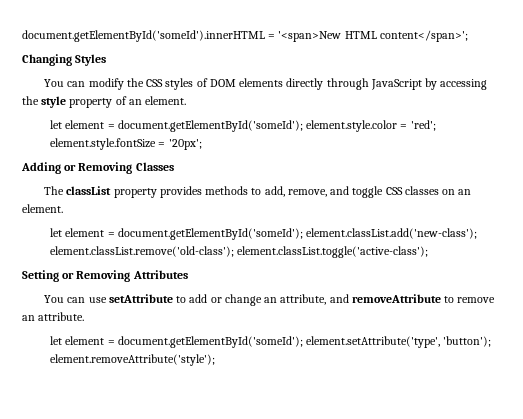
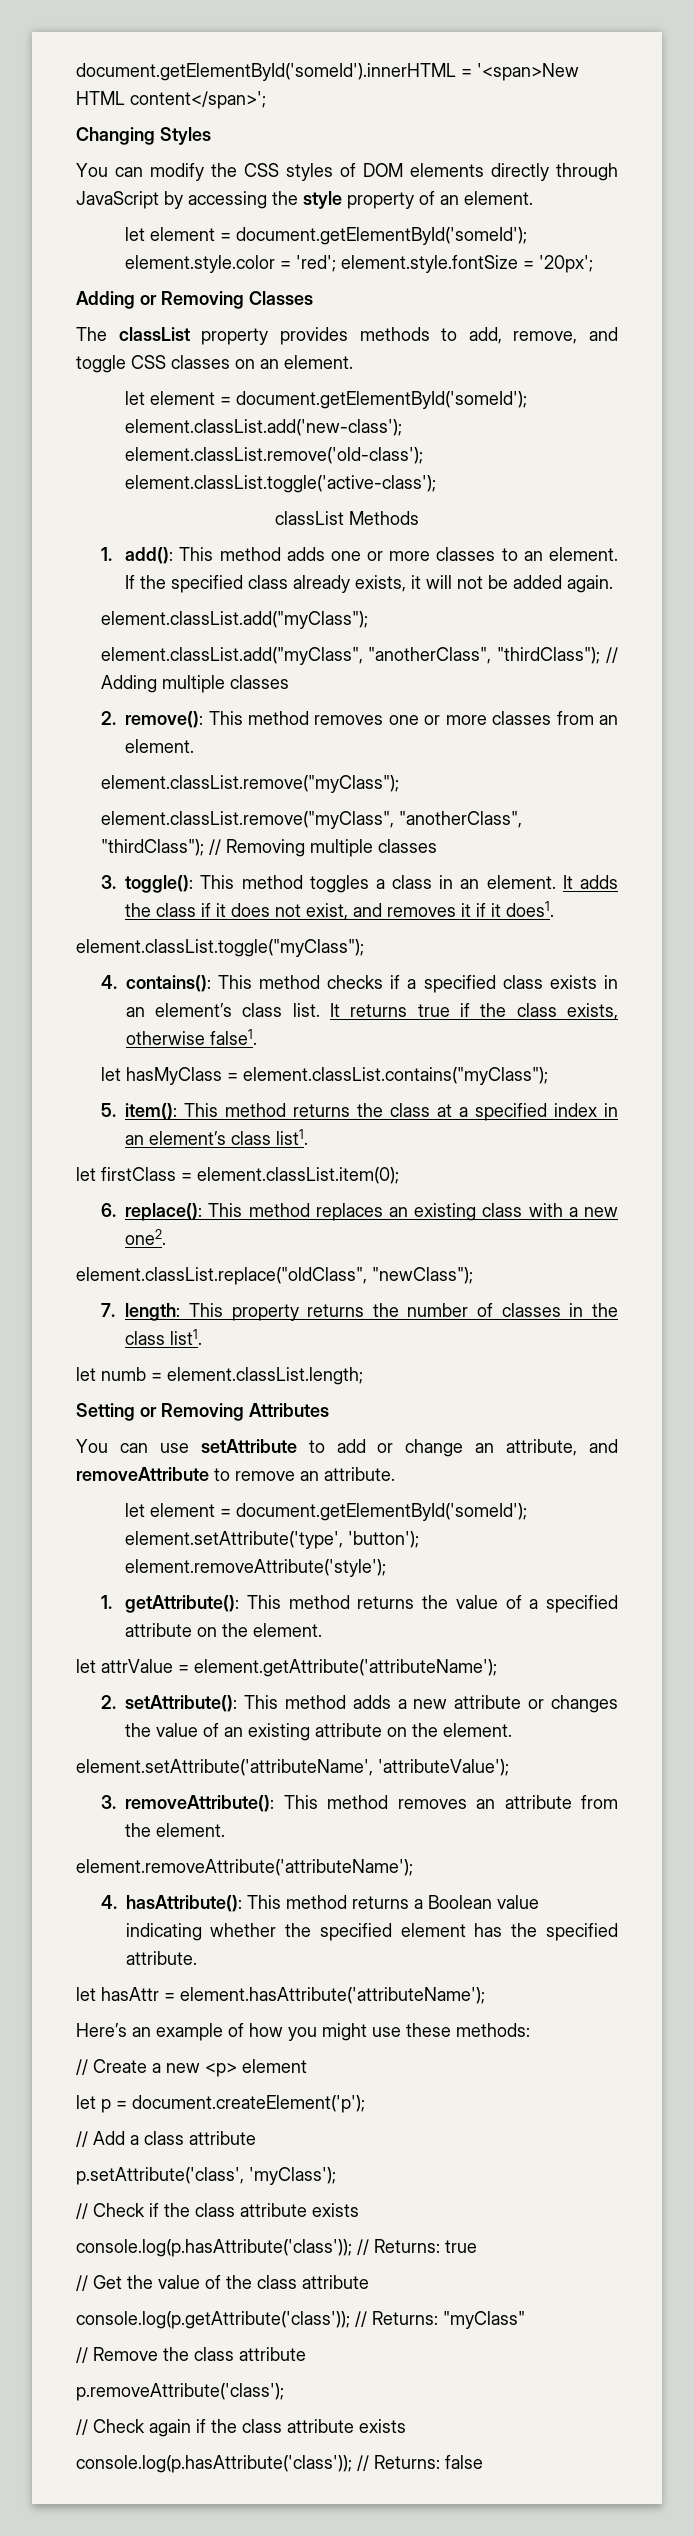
(429, 252) none -> [275,511,419,525] [100,547,618,564] [125,575,614,593] [100,611,368,629] [100,647,618,665] [100,675,289,693] [100,711,618,728] [125,739,195,753] [100,775,399,793] [100,811,522,829] [100,839,437,857] [100,875,618,893] [125,901,555,920] [76,939,364,957] [100,975,618,993] [125,1003,618,1020] [125,1029,257,1045] [100,1067,548,1085] [100,1103,618,1121] [125,1129,309,1145] [76,1167,399,1184] [100,1203,619,1221] [125,1229,167,1245] [76,1267,473,1285] [100,1303,618,1321] [125,1329,203,1345] [76,1367,363,1385] // classList Methods // 1. add(): This method adds one or more classes to an element. If the specified class already exists, it will not be added again. // element.classList.add("myClass"); // element.classList.add("myClass", "anotherClass", "thirdClass"); // Adding multiple classes // 2. remove(): This method removes one or more classes from an element. // element.classList.remove("myClass"); // element.classList.remove("myClass", "anotherClass", "thirdClass"); // Removing multiple classes // 3. toggle(): This method toggles a class in an element. It adds the class if it does not exist, and removes it if it does1. // element.classList.toggle("myClass"); // 4. contains(): This method checks if a specified class exists in an element’s class list. It returns true if the class exists, otherwise false1. // let hasMyClass = element.classList.contains("myClass"); // 5. item(): This method returns the class at a specified index in an element’s class list1. // let firstClass = element.classList.item(0); // 6. replace(): This method replaces an existing class with a new one2. // element.classList.replace("oldClass", "newClass"); // 7. length: This property returns the number of classes in the class list1. // let numb = element.classList.length;
(216, 360) none -> [100,1595,618,1613] [125,1623,323,1637] [76,1659,497,1677] [100,1695,618,1713] [125,1723,513,1741] [76,1759,509,1776] [100,1795,618,1812] [125,1823,226,1837] [76,1859,413,1876] [100,1895,539,1912] [125,1923,619,1941] [125,1951,197,1965] [76,1987,485,2004] [76,2023,530,2041] [76,2059,307,2077] [76,2095,365,2113] [76,2131,256,2147] [76,2167,336,2185] [76,2203,359,2219] [76,2239,477,2257] [76,2275,369,2291] [76,2311,525,2329] [76,2347,306,2363] [76,2383,284,2401] [76,2419,406,2437] [76,2455,483,2473] // 1. getAttribute(): This method returns the value of a specified attribute on the element. // let attrValue = element.getAttribute('attributeName'); // 2. setAttribute(): This method adds a new attribute or changes the value of an existing attribute on the element. // element.setAttribute('attributeName', 'attributeValue'); // 3. removeAttribute(): This method removes an attribute from the element. // element.removeAttribute('attributeName'); // 4. hasAttribute(): This method returns a Boolean value indicating whether the specified element has the specified attribute. // let hasAttr = element.hasAttribute('attributeName'); // Here’s an example of how you might use these methods: // // Create a new <p> element // let p = document.createElement('p'); // // Add a class attribute // p.setAttribute('class', 'myClass'); // // Check if the class attribute exists // console.log(p.hasAttribute('class')); // Returns: true // // Get the value of the class attribute // console.log(p.getAttribute('class')); // Returns: "myClass" // // Remove the class attribute // p.removeAttribute('class'); // // Check again if the class attribute exists // console.log(p.hasAttribute('class')); // Returns: false

